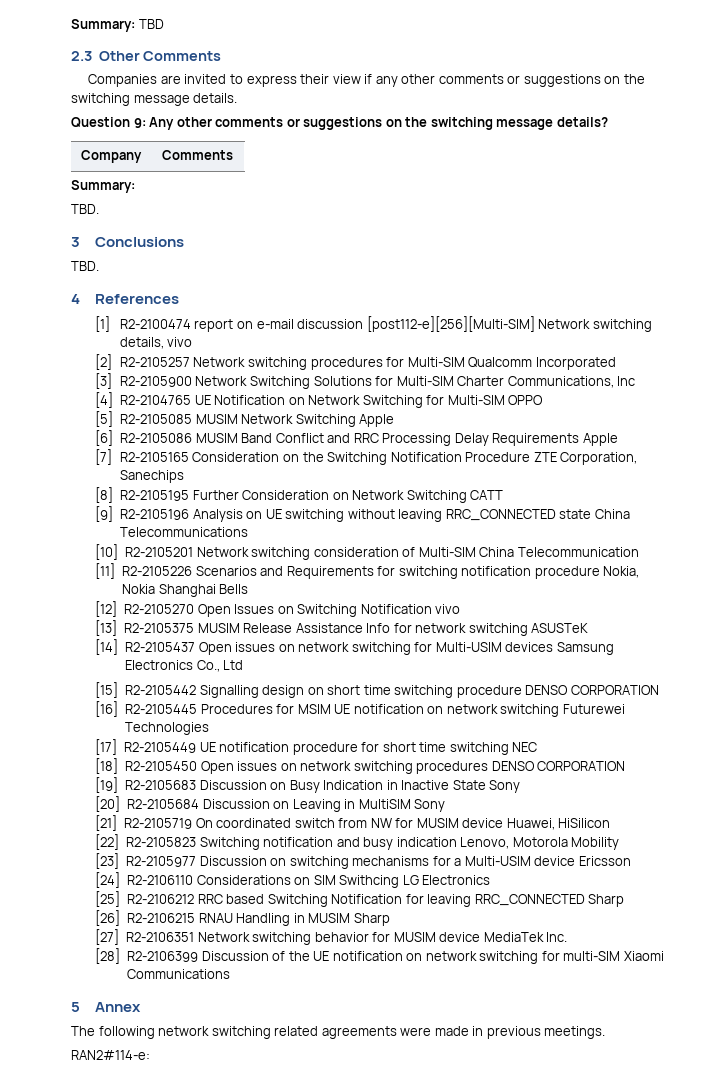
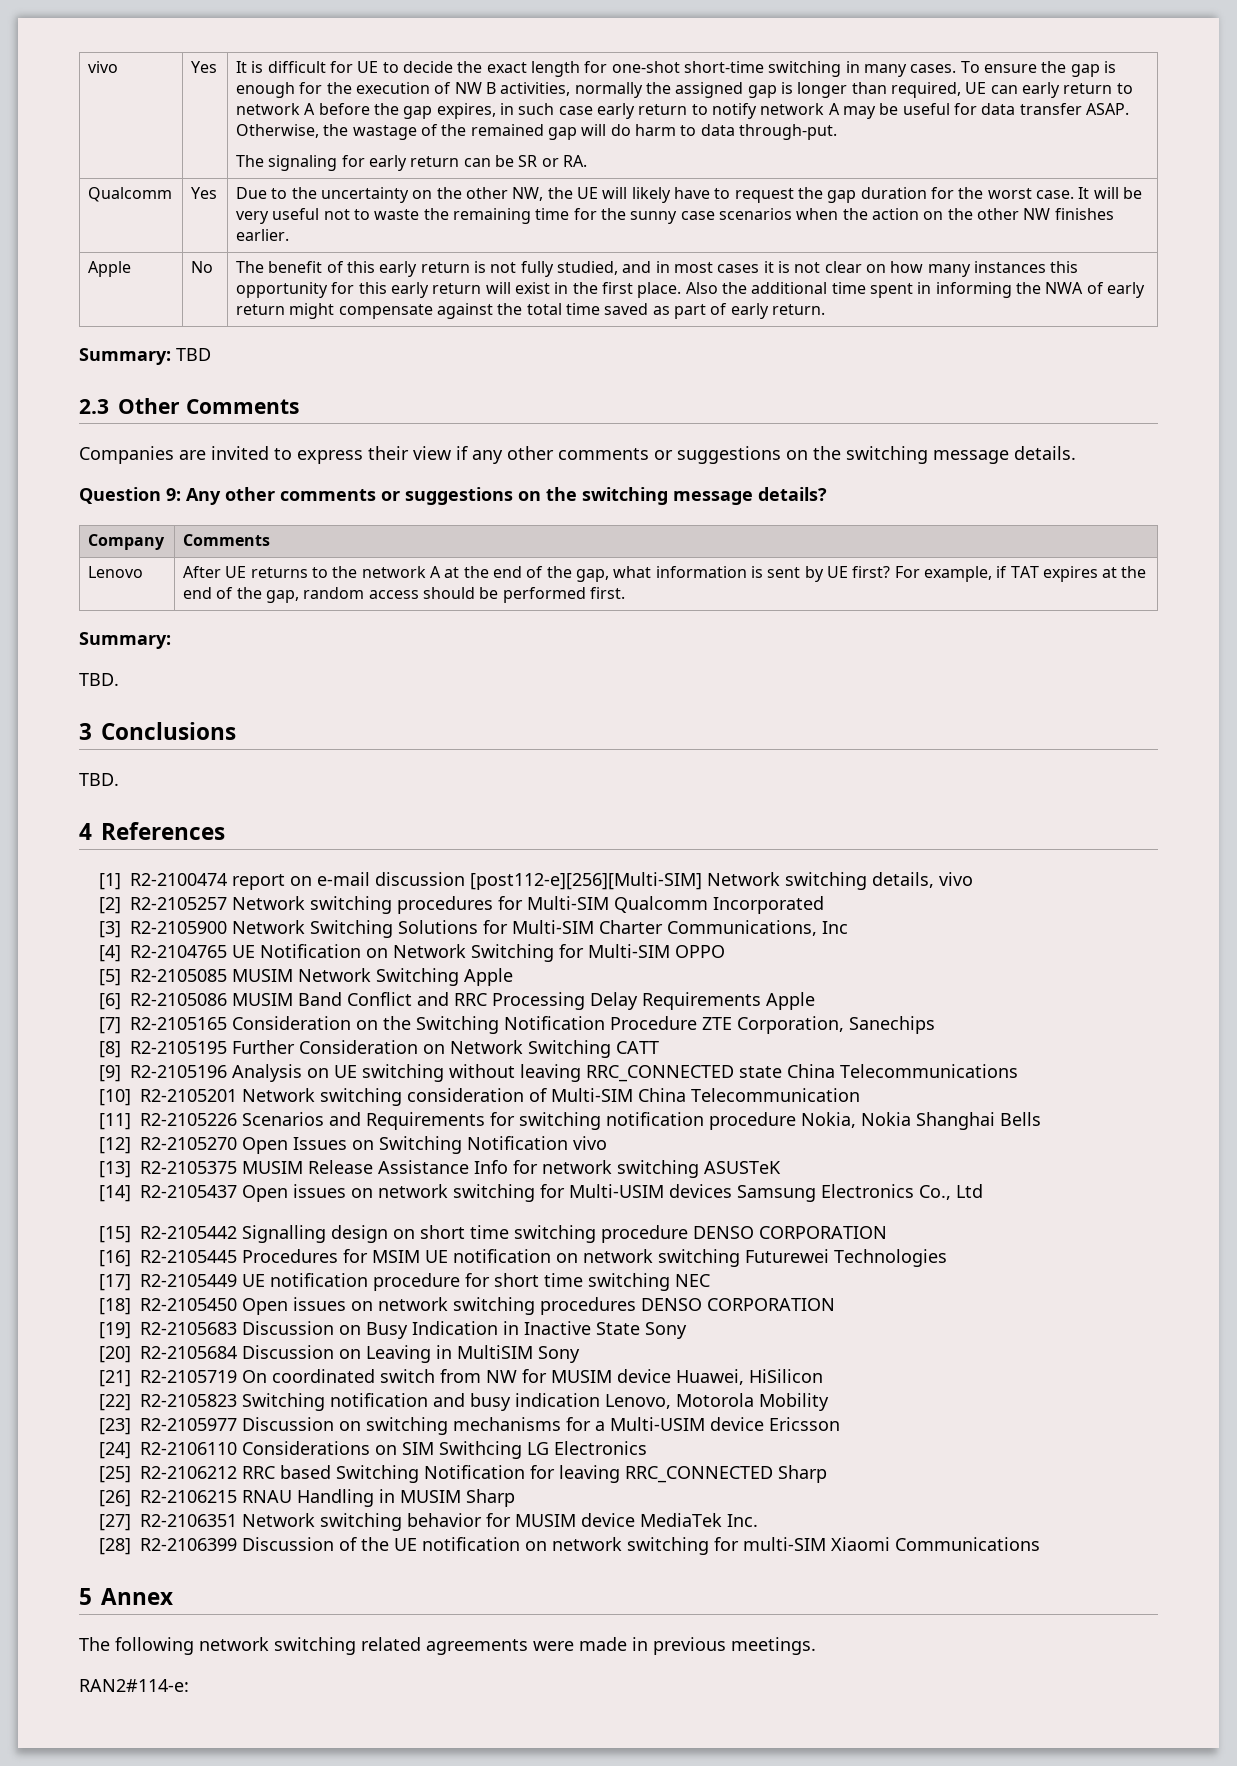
(71, 25) none -> [88,61,119,73] [191,61,218,73] [236,61,1116,77] [236,82,1133,98] [236,103,1129,119] [236,124,837,140] [236,155,588,171] [88,187,173,202] [191,187,218,199] [236,187,1142,203] [236,208,1114,224] [236,229,290,241] [88,261,132,277] [191,261,214,273] [236,261,1079,277] [236,282,1145,298] [236,303,825,319] vivo | Yes | It is difficult for UE to decide the exact length for one-shot short-time switching in many cases. To ensure the gap is enough for the execution of NW B activities, normally the assigned gap is longer than required, UE can early return to network A before the gap expires, in such case early return to notify network A may be useful for data transfer ASAP. Otherwise, the wastage of the remained gap will do harm to data through-put. // The signaling for early return can be SR or RA. // Qualcomm | Yes | Due to the uncertainty on the other NW, the UE will likely have to request the gap duration for the worst case. It will be very useful not to waste the remaining time for the sunny case scenarios when the action on the other NW finishes earlier. // Apple | No | The benefit of this early return is not fully studied, and in most cases it is not clear on how many instances this opportunity for this early return will exist in the first place. Also the additional time spent in informing the NWA of early return might compensate against the total time saved as part of early return. //
(234, 155) none -> [88,566,144,578] [183,566,1147,582] [183,587,626,603] // Lenovo | After UE returns to the network A at the end of the gap, what information is sent by UE first? For example, if TAT expires at the end of the gap, random access should be performed first.

